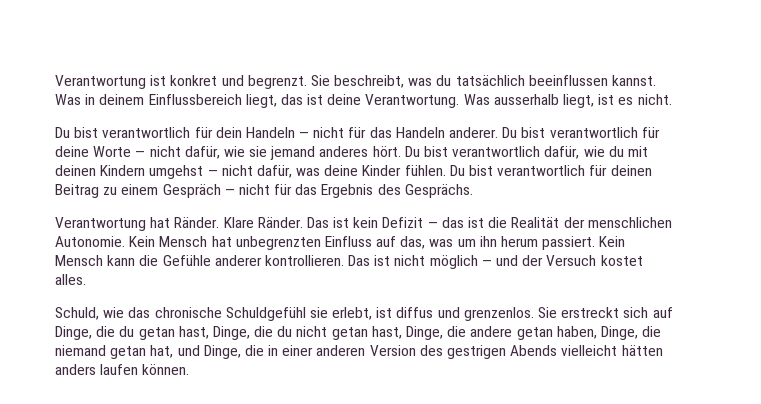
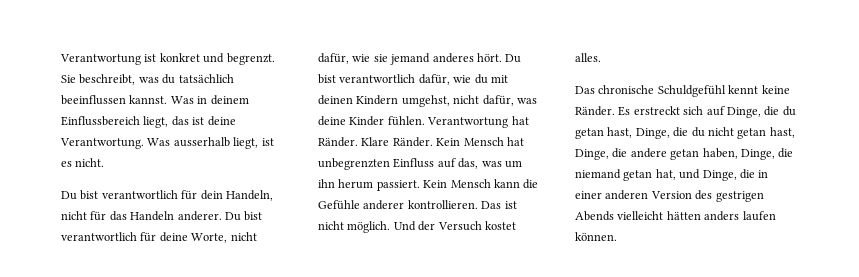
[245,127,310,138] Handeln — -> [225,190,273,201] Handeln,
[93,146,146,157] Worte — -> [191,233,228,243] Worte,
[149,165,218,179] umgehst — -> [401,95,450,107] umgehst,
[449,165,652,176] [55,184,473,198] Du bist verantwortlich für deinen Beitrag zu einem Gespräch — nicht für das Ergebnis des Gesprächs. // -> (425, 121) none
[306,217,672,228] [55,236,125,247] Das ist kein Defizit — das ist die Realität der menschlichen Autonomie. -> (433, 142) none
[429,255,519,269] möglich — und -> [347,221,416,233] möglich. Und
[55,307,558,321] Schuld, wie das chronische Schuldgefühl sie erlebt, ist diffus und grenzenlos. Sie -> [575,85,790,97] [575,106,631,116] Das chronische Schuldgefühl kennt keine Ränder. Es

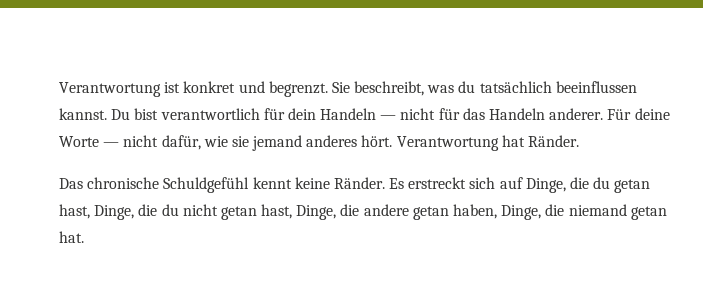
[170,95,249,105] [61,116,236,128] [60,137,274,149] [61,158,105,167] Was in deinem Einflussbereich liegt, das ist deine Verantwortung. Was ausserhalb liegt, ist es nicht. // -> (107, 114) none
[225,190,273,201] Handeln, -> [320,108,397,120] Handeln —
[224,211,263,221] [61,232,228,243] Du bist verantwortlich für deine Worte, -> [607,108,670,120] [59,136,120,147] Für deine Worte —
[505,54,522,63] [318,74,508,85] [318,95,537,107] [318,116,529,128] [318,137,524,147] [318,158,522,170] [318,179,539,191] [318,200,517,210] [318,221,516,233] [575,53,601,62] Du bist verantwortlich dafür, wie du mit deinen Kindern umgehst, nicht dafür, was deine Kinder fühlen. Verantwortung hat Ränder. Klare Ränder. Kein Mensch hat unbegrenzten Einfluss auf das, was um ihn herum passiert. Kein Mensch kann die Gefühle anderer kontrollieren. Das ist nicht möglich. Und der Versuch kostet alles. -> [396,135,580,151] Verantwortung hat Ränder.
[655,169,769,181] [575,190,764,202] [575,211,776,221] [575,232,617,241] hat, und Dinge, die in einer anderen Version des gestrigen Abends vielleicht hätten anders laufen können. -> [59,231,84,243] hat.

